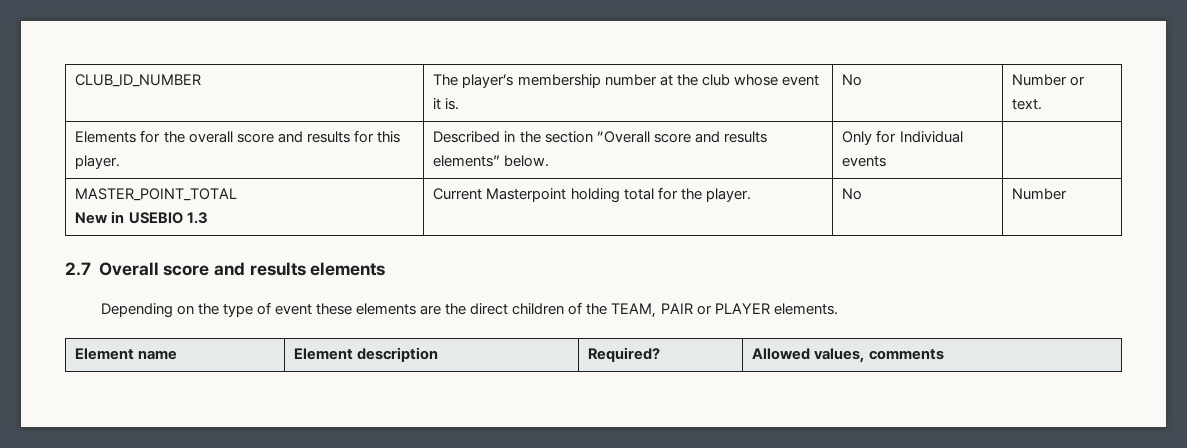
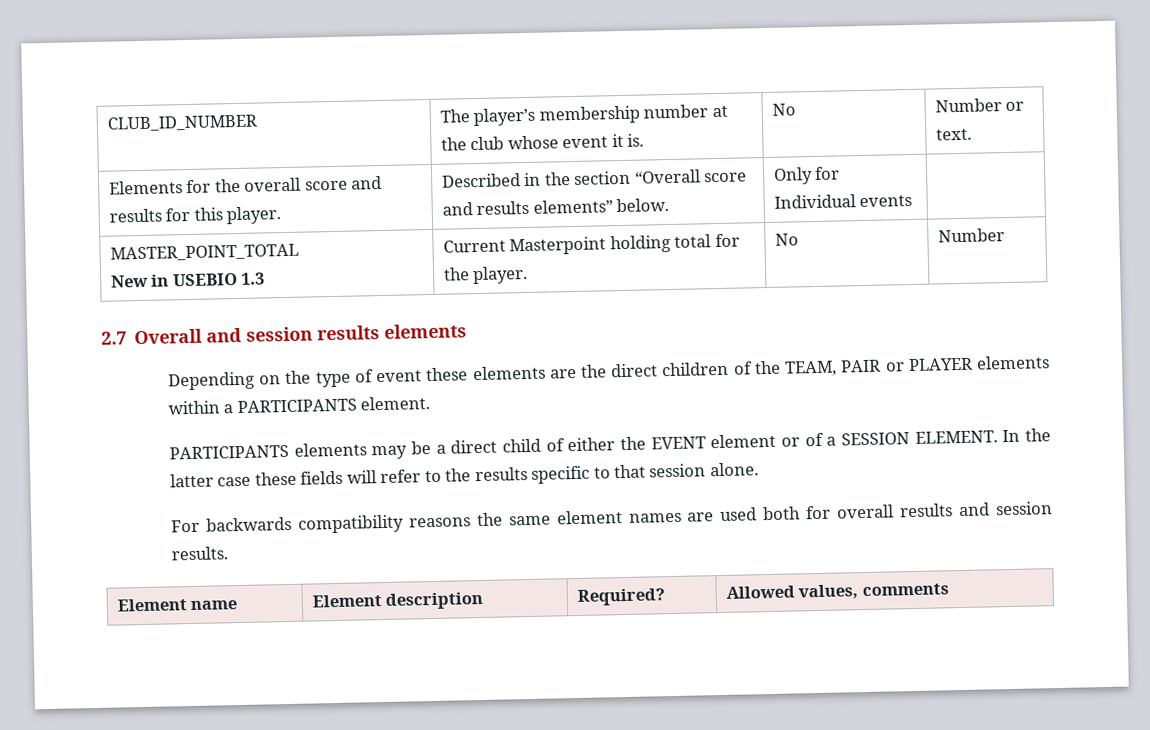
[163,262,245,276] score and -> [206,326,314,343] and session
[773,303,838,315] elements. -> [975,355,1050,370] [167,396,431,415] [168,428,1051,460] [169,462,759,488] [170,501,1053,534] [170,546,228,561] elements within a PARTICIPANTS element. // PARTICIPANTS elements may be a direct child of either the EVENT element or of a SESSION ELEMENT. In the latter case these fields will refer to the results specific to that session alone. // For backwards compatibility reasons the same element names are used both for overall results and session results.

